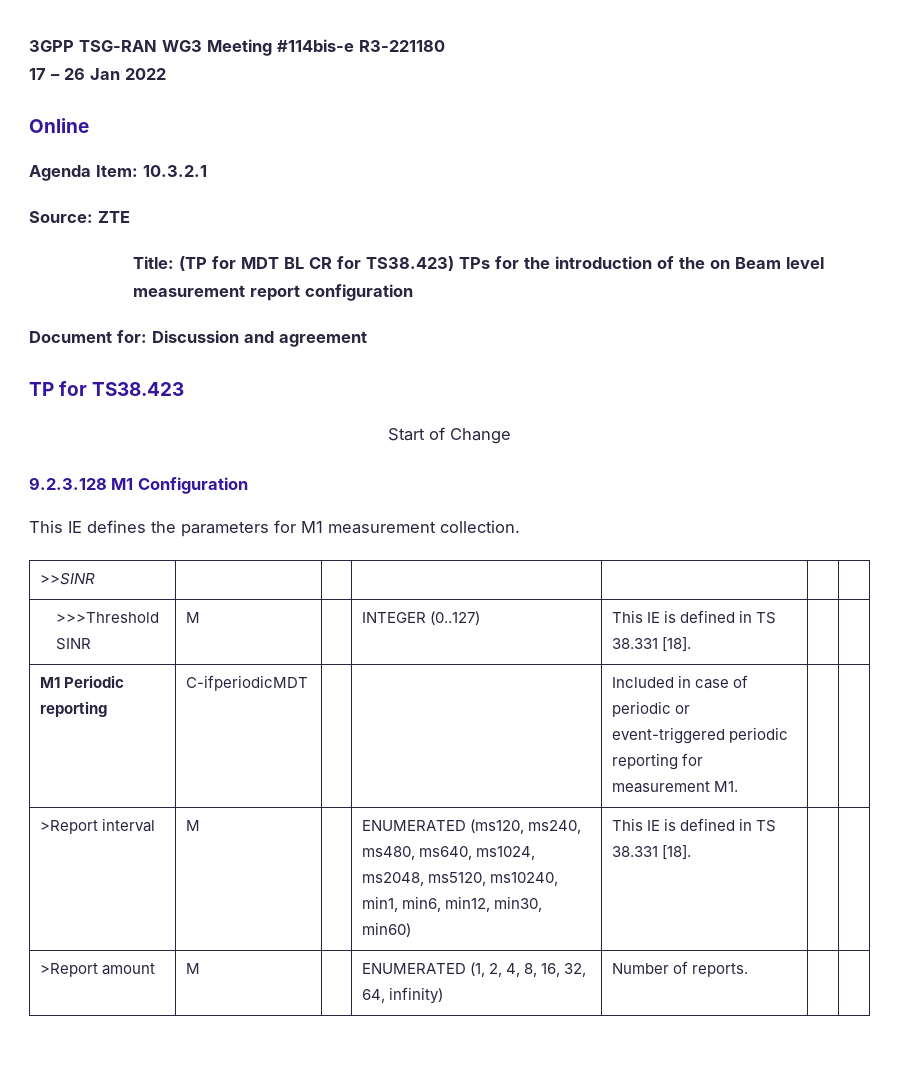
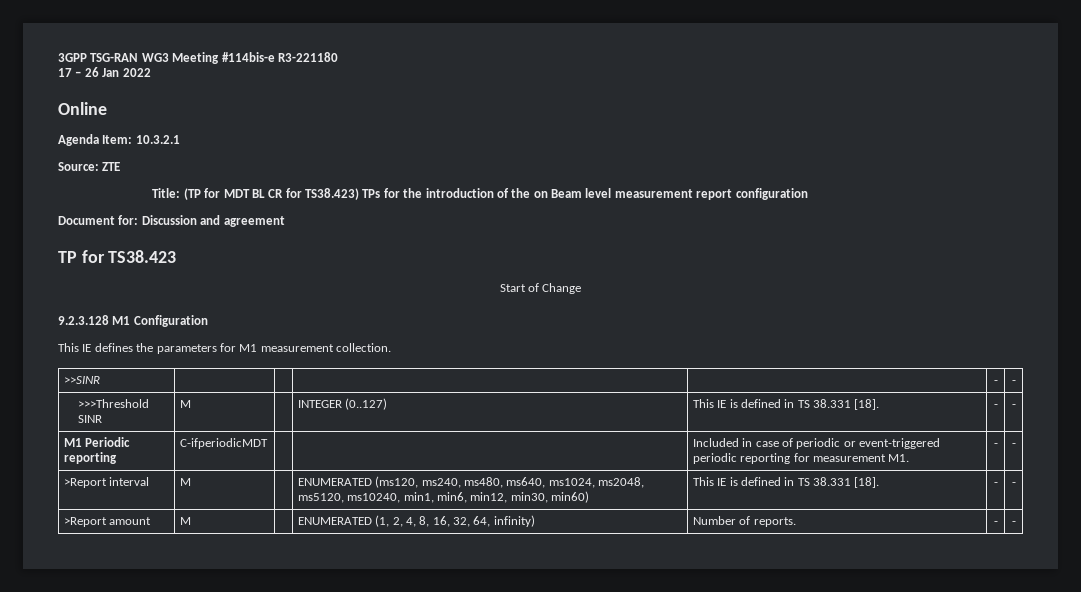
(96, 579) | -> [993,380,998,384] [1011,380,1016,384] - | -
(692, 644) | -> [993,404,998,408] [1011,404,1016,408] - | -
(739, 786) | -> [993,443,998,447] [1011,443,1016,447] - | -
(692, 852) | -> [993,482,998,486] [1011,482,1016,486] - | -
(749, 970) | -> [993,521,998,525] [1011,521,1016,525] - | -

